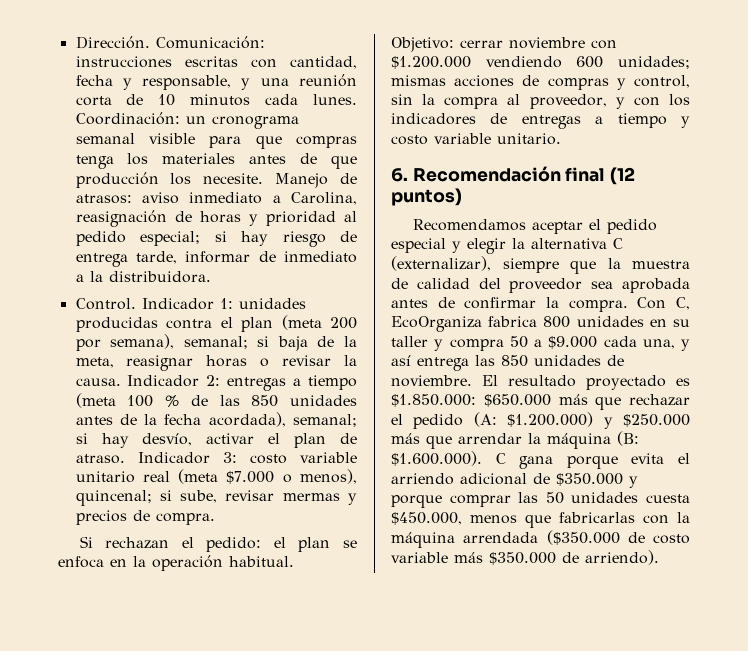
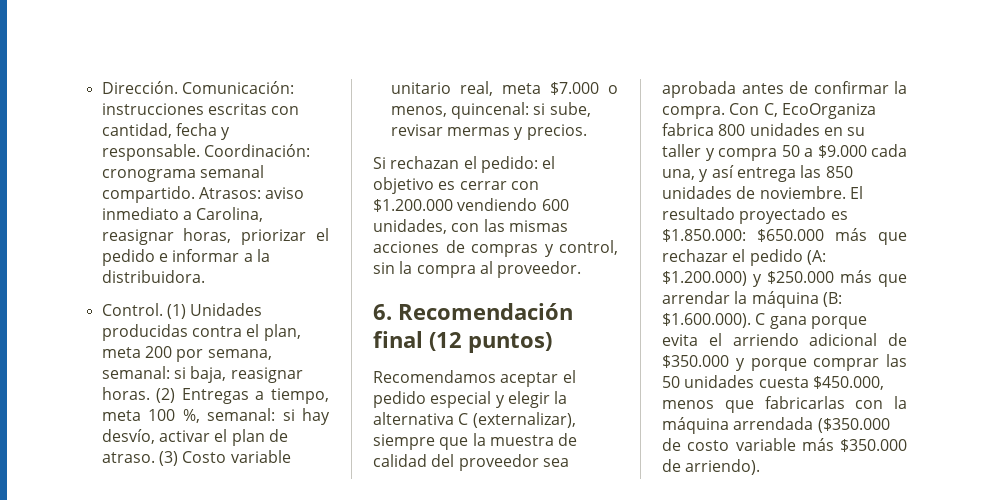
[142,74,357,90] [75,94,357,106] [75,112,299,129] [75,133,357,149] [75,153,357,169] [75,172,357,188] [75,192,357,205] [75,210,357,227] [75,231,357,247] [75,251,357,267] [75,271,211,283] [75,298,306,310] [75,315,357,332] [75,334,357,351] [75,355,357,371] [75,375,357,391] [75,393,357,408] [75,412,357,427] responsable, y una reunión corta de 10 minutos cada lunes. Coordinación: un cronograma semanal visible para que compras tenga los materiales antes de que producción los necesite. Manejo de atrasos: aviso inmediato a Carolina, reasignación de horas y prioridad al pedido especial; si hay riesgo de entrega tarde, informar de inmediato a la distribuidora. // Control. Indicador 1: unidades producidas contra el plan (meta 200 por semana), semanal; si baja de la meta, reasignar horas o revisar la causa. Indicador 2: entregas a tiempo (meta 100 % de las 850 unidades antes de la fecha acordada), semanal; -> [101,144,310,161] [101,165,264,182] [101,186,305,203] [101,207,264,222] [101,228,329,245] [101,249,270,266] [101,270,205,283] [101,303,263,319] [101,324,301,341] [101,346,272,362] [101,366,303,383] [101,387,329,404] [101,408,276,423] responsable. Coordinación: cronograma semanal compartido. Atrasos: aviso inmediato a Carolina, reasignar horas, priorizar el pedido e informar a la distribuidora. // Control. (1) Unidades producidas contra el plan, meta 200 por semana, semanal: si baja, reasignar horas. (2) Entregas a tiempo, meta 100 %, semanal:
[137,452,357,464] [75,469,357,484] [75,490,152,506] Indicador 3: costo variable unitario real (meta $7.000 o menos), quincenal; -> [158,450,291,466] [390,81,618,96] [390,102,529,119] (3) Costo variable unitario real, meta $7.000 o menos, quincenal:
[75,510,215,525] precios de compra. -> [526,124,587,140] precios.
[298,537,357,552] [58,555,294,571] [391,37,585,52] plan se enfoca en la operación habitual. Objetivo: cerrar noviembre -> [373,177,507,194] objetivo es cerrar
[618,56,690,69] unidades; -> [373,219,505,234] unidades, con las
[529,94,690,109] [391,113,690,129] [391,133,561,145] proveedor, y con los indicadores de entregas a tiempo y costo variable unitario. -> [497,261,582,278] proveedor.

